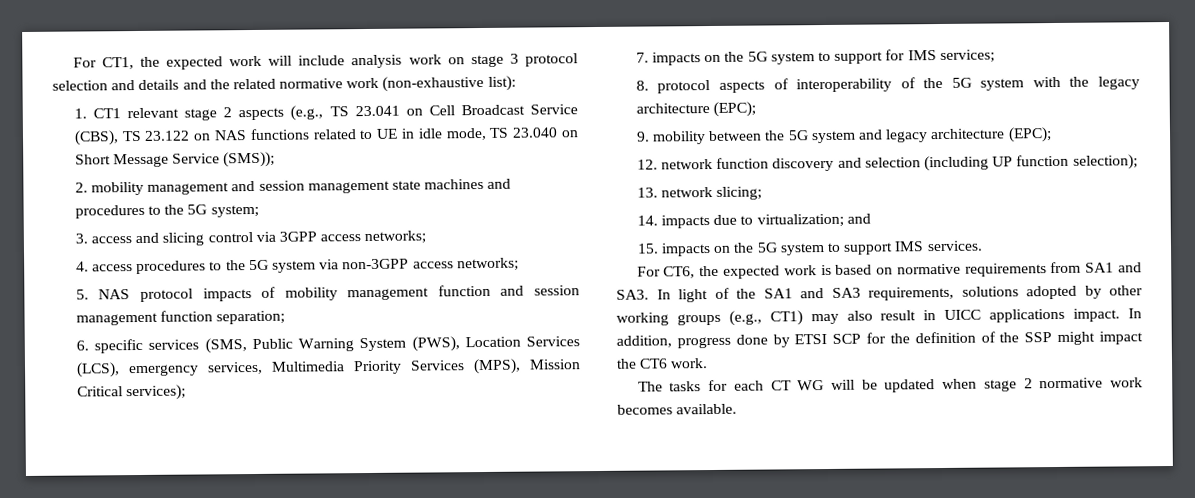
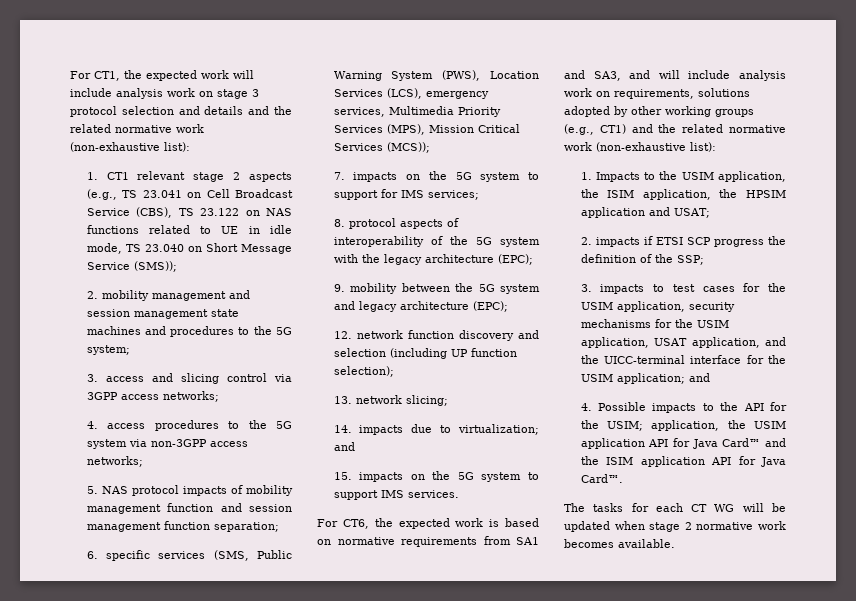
[126,384,187,401] services); -> [333,142,430,153] Services (MCS));
[616,287,861,303] SA3. In light of the SA1 and SA3 -> [593,70,786,81] [564,88,610,97] SA3, and will include analysis work on
[810,308,1142,325] [616,334,790,349] may also result in UICC applications impact. In addition, progress done by -> [631,124,786,133] [564,142,716,152] [580,171,786,182] [580,189,786,200] [580,207,710,218] [580,236,653,247] and the related normative work (non-exhaustive list): // 1. Impacts to the USIM application, the ISIM application, the HPSIM application and USAT; // 2. impacts if
[866,332,887,344] for -> [713,239,764,247] progress
[1024,331,1143,345] [616,358,709,369] SSP might impact the CT6 work. -> [676,255,704,265] [580,283,786,294] [580,301,735,312] [580,319,729,328] [580,337,786,348] [580,355,786,364] [580,373,710,384] [580,402,787,413] [580,420,786,431] [580,438,786,449] [580,456,786,467] [580,474,623,483] SSP; // 3. impacts to test cases for the USIM application, security mechanisms for the USIM application, USAT application, and the UICC-terminal interface for the USIM application; and // 4. Possible impacts to the API for the USIM; application, the USIM application API for Java Card™ and the ISIM application API for Java Card™.

